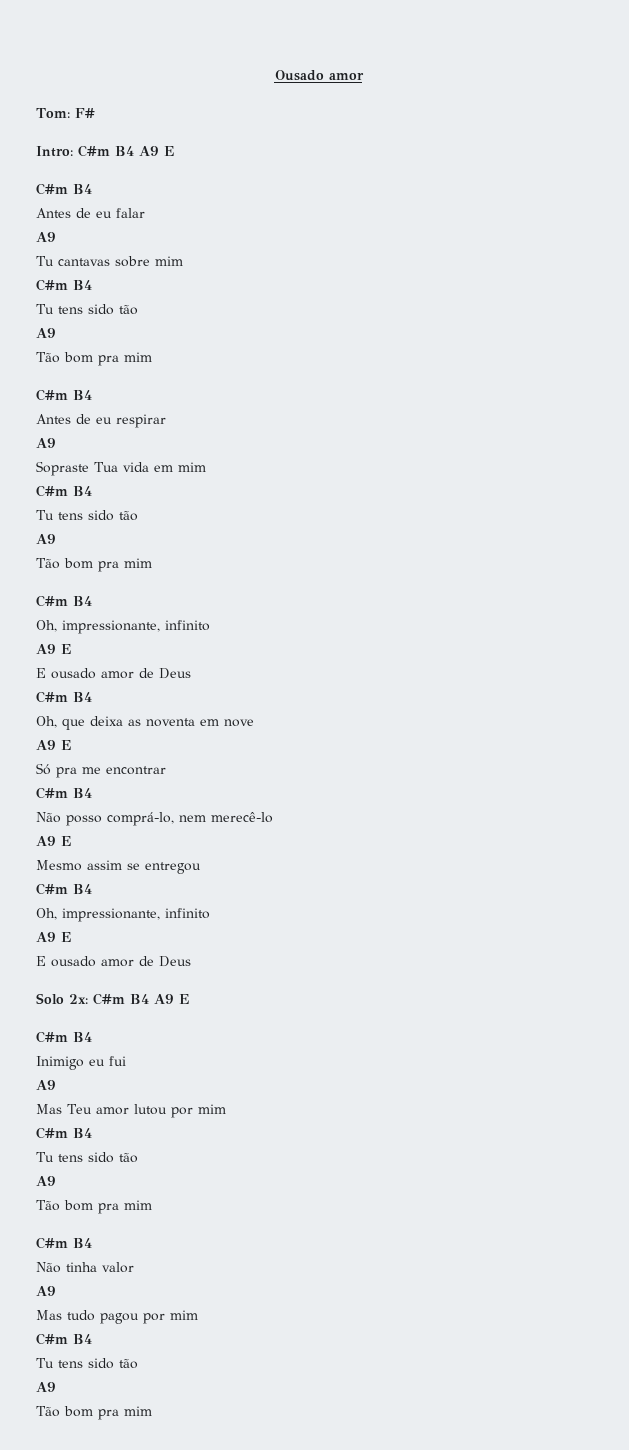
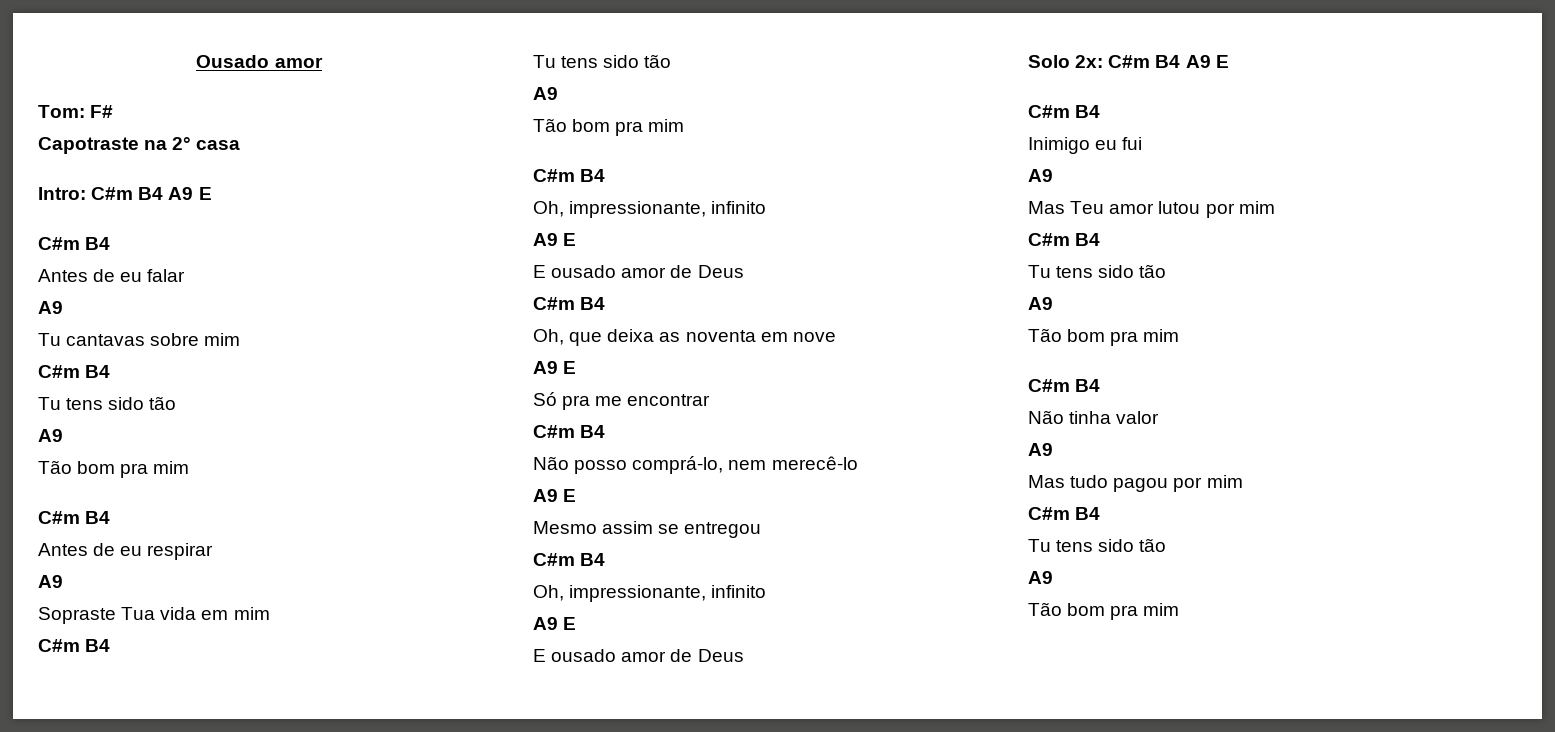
(95, 113) none -> [38,137,241,154] // Capotraste na 2° casa

